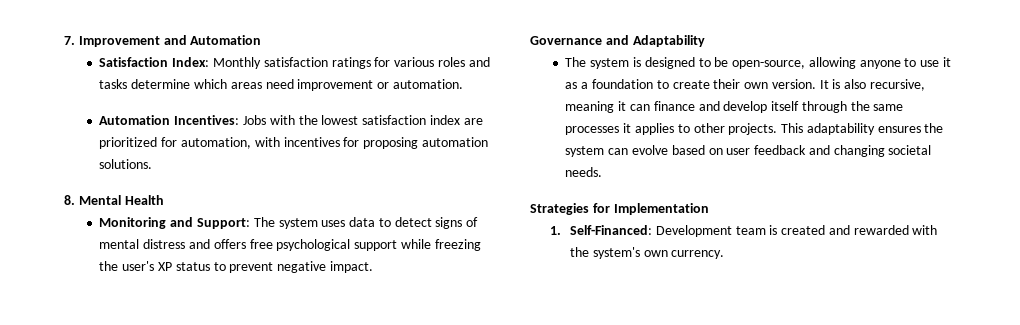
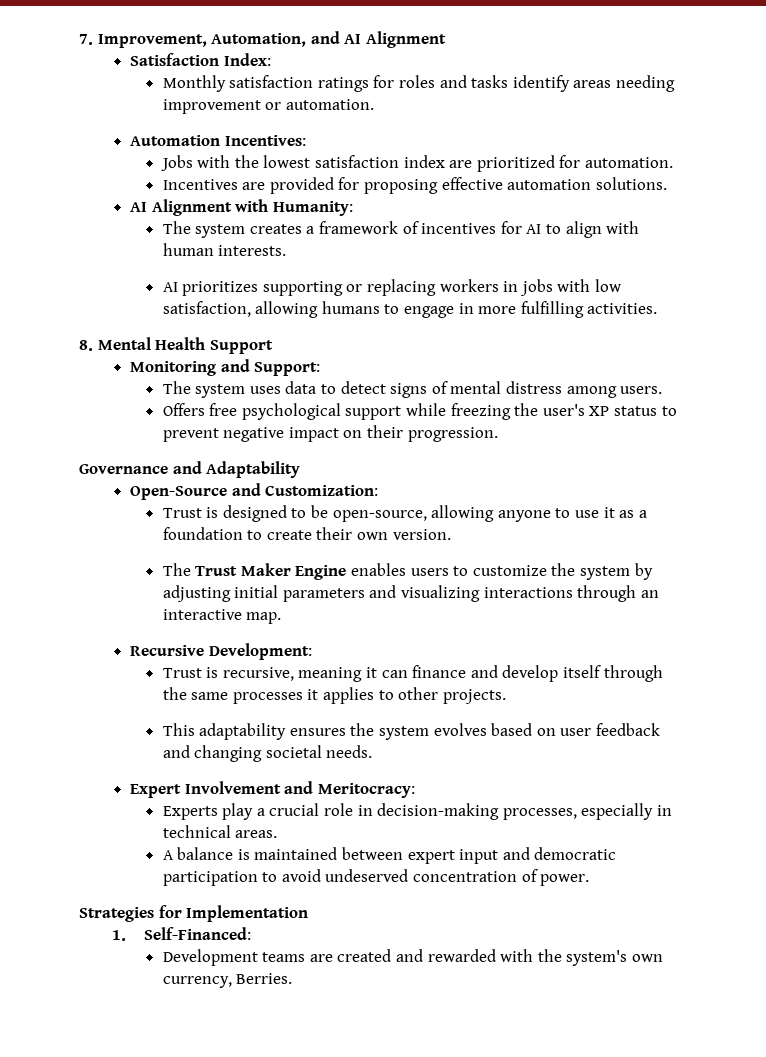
[78,35,262,47] Improvement and Automation -> [97,31,446,48] Improvement, Automation, and AI Alignment
(210, 62) none -> (271, 59) //
[394,57,435,67] various -> (395, 81) none
[131,79,294,89] determine which areas need -> [512,75,676,92] identify areas needing
(240, 120) none -> (306, 140) //
[180,137,340,149] automation, with incentives -> [585,157,674,168] [162,177,334,194] automation. // Incentives are provided
(419, 143) none -> [441,177,503,190] effective
(153, 164) none -> [130,199,353,216] [162,221,640,238] [162,243,287,256] [162,279,622,296] [162,301,658,318] // AI Alignment with Humanity: // The system creates a framework of incentives for AI to align with human interests. // AI prioritizes supporting or replacing workers in jobs with low satisfaction, allowing humans to engage in more fulfilling activities.
(164, 200) none -> [209,340,273,354] Support
(250, 223) none -> (321, 369) //
[188,239,246,249] and offers -> [566,386,663,398] [162,403,205,416] among users. // Offers
[329,261,373,273] impact. -> [288,425,498,442] impact on their progression.
[565,57,630,69] The system -> [130,483,379,500] [162,508,202,518] Open-Source and Customization: // Trust
[819,79,867,89] It is also -> [162,563,653,580] [162,585,659,602] [162,609,282,624] [130,643,312,660] [162,667,219,678] // The Trust Maker Engine enables users to customize the system by adjusting initial parameters and visualizing interactions through an interactive map. // Recursive Development: // Trust is
(778, 129) none -> (506, 696) //
[608,145,668,155] can evolve -> [433,723,487,736] evolves
(603, 172) none -> [130,781,415,798] [162,803,673,820] [162,825,278,838] [162,847,617,864] [162,869,590,886] // Expert Involvement and Meritocracy: // Experts play a crucial role in decision-making processes, especially in technical areas. // A balance is maintained between expert input and democratic participation to avoid undeserved concentration of power.
[655,225,778,237] Development team is -> [162,949,333,966] // Development teams are
[671,250,725,259] currency. -> [162,973,293,988] currency, Berries.

